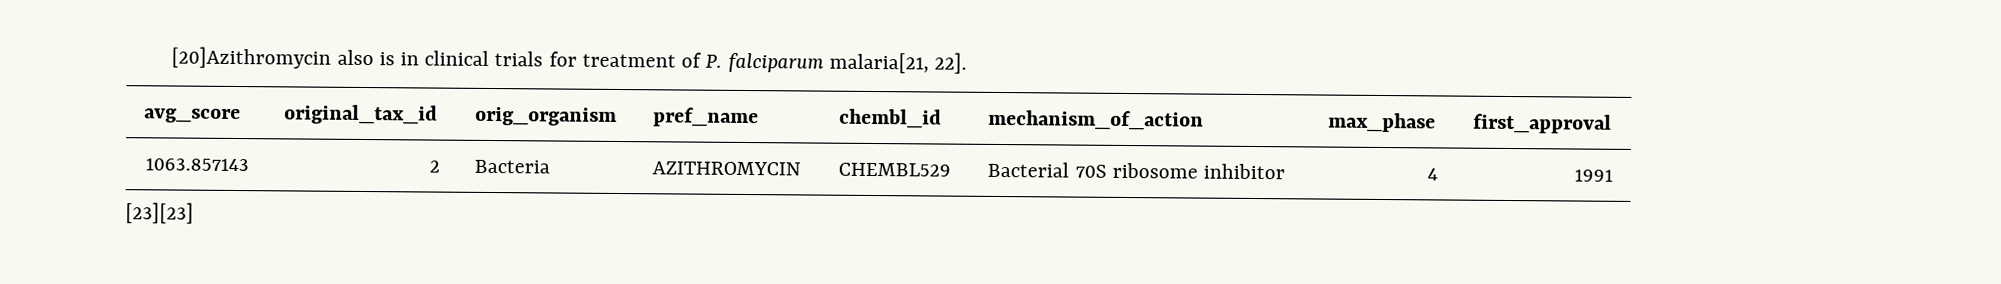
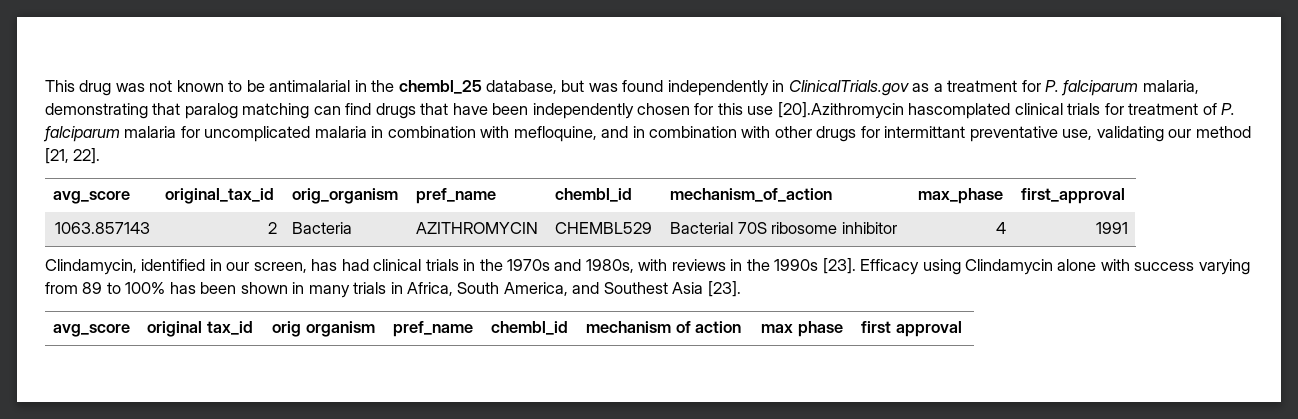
[171,46,420,69] [20]Azithromycin also is in -> [45,80,1199,96] [45,102,1011,119] This drug was not known to be antimalarial in the chembl_25 database, but was found independently in ClinicalTrials.gov as a treatment for P. falciparum malaria, demonstrating that paralog matching can find drugs that have been independently chosen for this use [20].Azithromycin hascomplated
[828,52,929,74] malaria[21, -> [124,126,1251,142] [45,148,69,164] malaria for uncomplicated malaria in combination with mefloquine, and in combination with other drugs for intermittant preventative use, validating our method [21,
[125,202,194,224] [23][23] -> [45,258,1250,275] [45,281,741,298] [53,324,131,337] [147,321,253,337] [272,321,375,337] [393,321,474,337] [491,321,569,335] [586,321,742,333] [761,321,843,337] [861,321,962,337] Clindamycin, identified in our screen, has had clinical trials in the 1970s and 1980s, with reviews in the 1990s [23]. Efficacy using Clindamycin alone with success varying from 89 to 100% has been shown in many trials in Africa, South America, and Southest Asia [23]. // avg_score | original tax_id | orig organism | pref_name | chembl_id | mechanism of action | max phase | first approval

